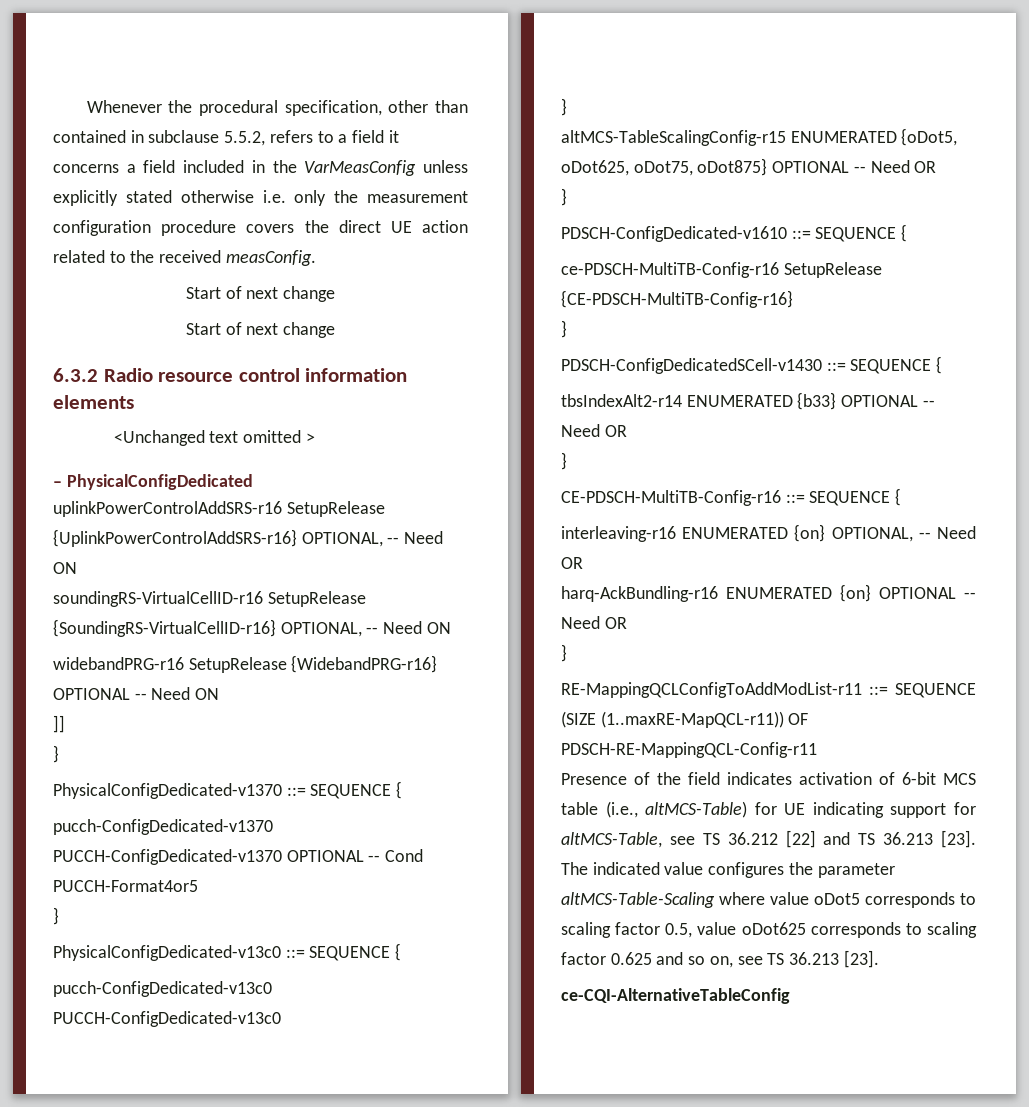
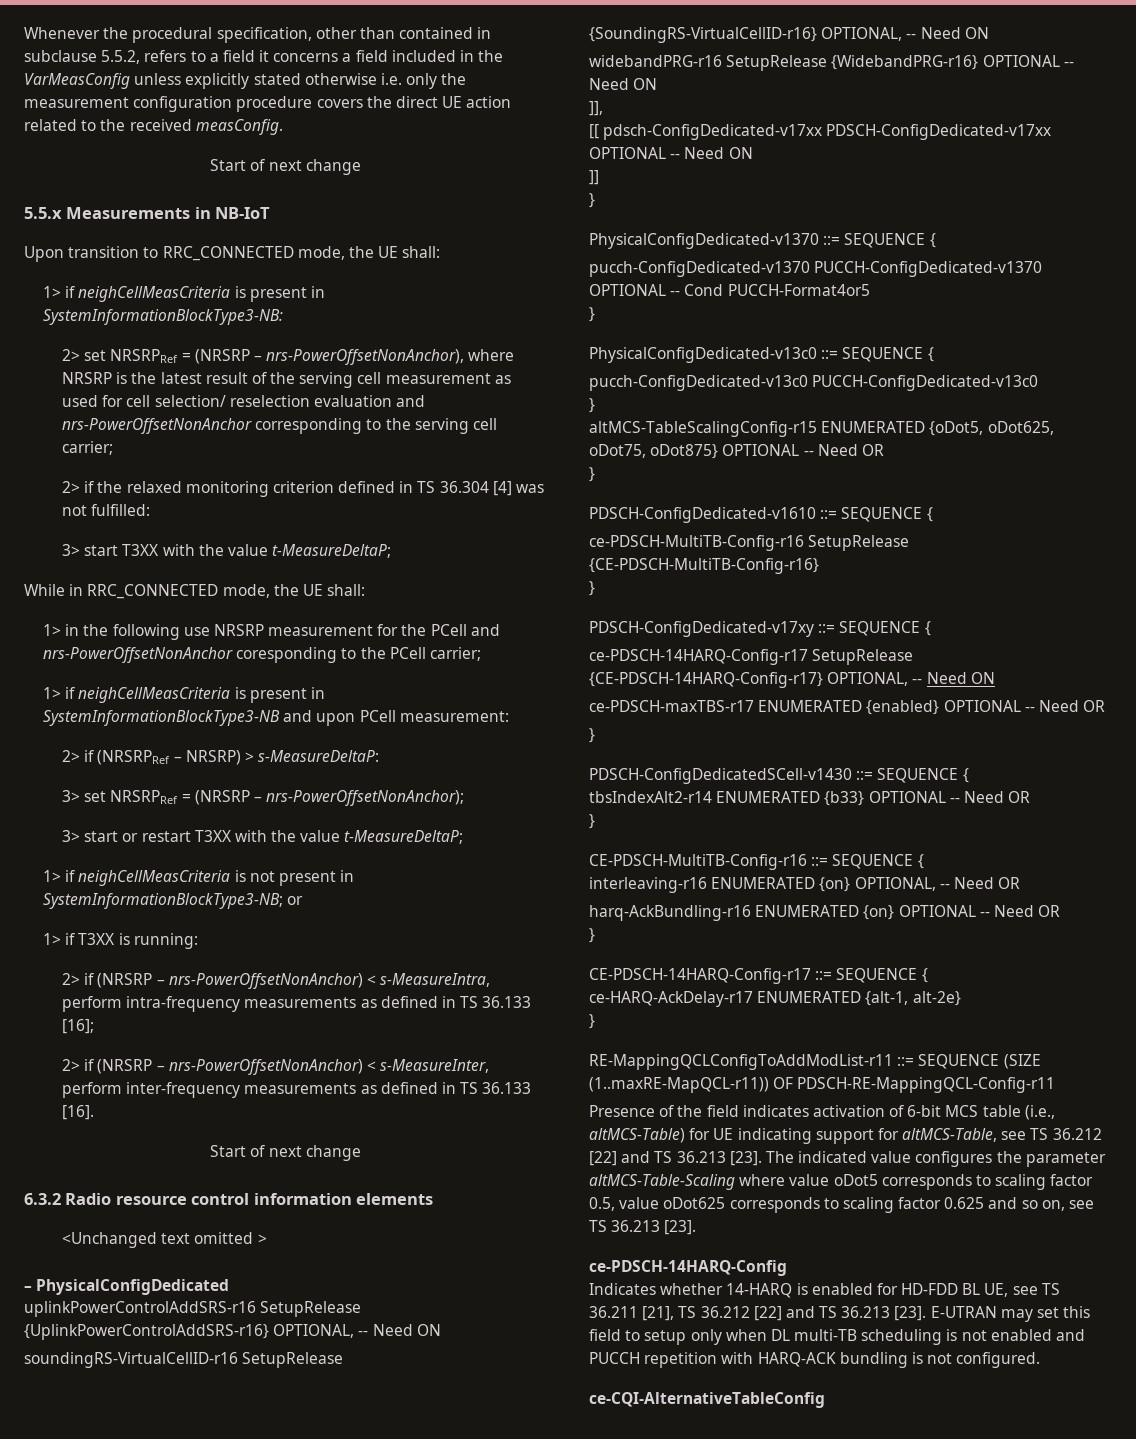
(336, 294) none -> [24,207,271,219] [24,246,441,262] [42,286,325,302] [42,309,283,325] [61,349,515,365] [61,372,511,388] [61,395,426,407] [61,418,497,434] [61,441,113,455] [61,481,544,497] [61,504,151,516] [61,544,392,558] [24,584,366,599] [42,624,500,640] [42,647,481,663] [42,687,325,703] [42,710,509,726] [61,750,380,765] [61,790,465,806] [61,830,464,844] [42,870,355,886] [42,893,304,909] [42,933,198,949] [61,973,491,989] [61,996,532,1012] [61,1019,94,1034] [61,1059,490,1075] [61,1082,532,1098] [61,1105,94,1120] // 5.5.x Measurements in NB-IoT // Upon transition to RRC_CONNECTED mode, the UE shall: // 1> if neighCellMeasCriteria is present in SystemInformationBlockType3-NB: // 2> set NRSRPRef = (NRSRP – nrs-PowerOffsetNonAnchor), where NRSRP is the latest result of the serving cell measurement as used for cell selection/ reselection evaluation and nrs-PowerOffsetNonAnchor corresponding to the serving cell carrier; // 2> if the relaxed monitoring criterion defined in TS 36.304 [4] was not fulfilled: // 3> start T3XX with the value t-MeasureDeltaP; // While in RRC_CONNECTED mode, the UE shall: // 1> in the following use NRSRP measurement for the PCell and nrs-PowerOffsetNonAnchor coresponding to the PCell carrier; // 1> if neighCellMeasCriteria is present in SystemInformationBlockType3-NB and upon PCell measurement: // 2> if (NRSRPRef – NRSRP) > s-MeasureDeltaP: // 3> set NRSRPRef = (NRSRP – nrs-PowerOffsetNonAnchor); // 3> start or restart T3XX with the value t-MeasureDeltaP; // 1> if neighCellMeasCriteria is not present in SystemInformationBlockType3-NB; or // 1> if T3XX is running: // 2> if (NRSRP – nrs-PowerOffsetNonAnchor) < s-MeasureIntra, perform intra-frequency measurements as defined in TS 36.133 [16]; // 2> if (NRSRP – nrs-PowerOffsetNonAnchor) < s-MeasureInter, perform inter-frequency measurements as defined in TS 36.133 [16].
(220, 694) none -> [589,101,603,116] [589,124,1052,140] [589,147,753,159] // ]], // [[ pdsch-ConfigDedicated-v17xx PDSCH-ConfigDedicated-v17xx OPTIONAL -- Need ON
(567, 329) none -> [589,621,931,637] [589,649,914,665] [589,672,995,688] [589,700,1106,715] [589,728,595,743] // PDSCH-ConfigDedicated-v17xy ::= SEQUENCE { // ce-PDSCH-14HARQ-Config-r17 SetupRelease {CE-PDSCH-14HARQ-Config-r17} OPTIONAL, -- Need ON // ce-PDSCH-maxTBS-r17 ENUMERATED {enabled} OPTIONAL -- Need OR // }
(567, 653) none -> [589,968,928,984] [589,991,961,1007] [589,1014,595,1029] // CE-PDSCH-14HARQ-Config-r17 ::= SEQUENCE { // ce-HARQ-AckDelay-r17 ENUMERATED {alt-1, alt-2e} // }
(879, 959) none -> [589,1260,787,1276] [589,1283,1060,1298] [589,1306,1091,1322] [589,1329,1086,1345] [589,1352,1041,1368] // ce-PDSCH-14HARQ-Config // Indicates whether 14-HARQ is enabled for HD-FDD BL UE, see TS 36.211 [21], TS 36.212 [22] and TS 36.213 [23]. E-UTRAN may set this field to setup only when DL multi-TB scheduling is not enabled and PUCCH repetition with HARQ-ACK bundling is not configured.

